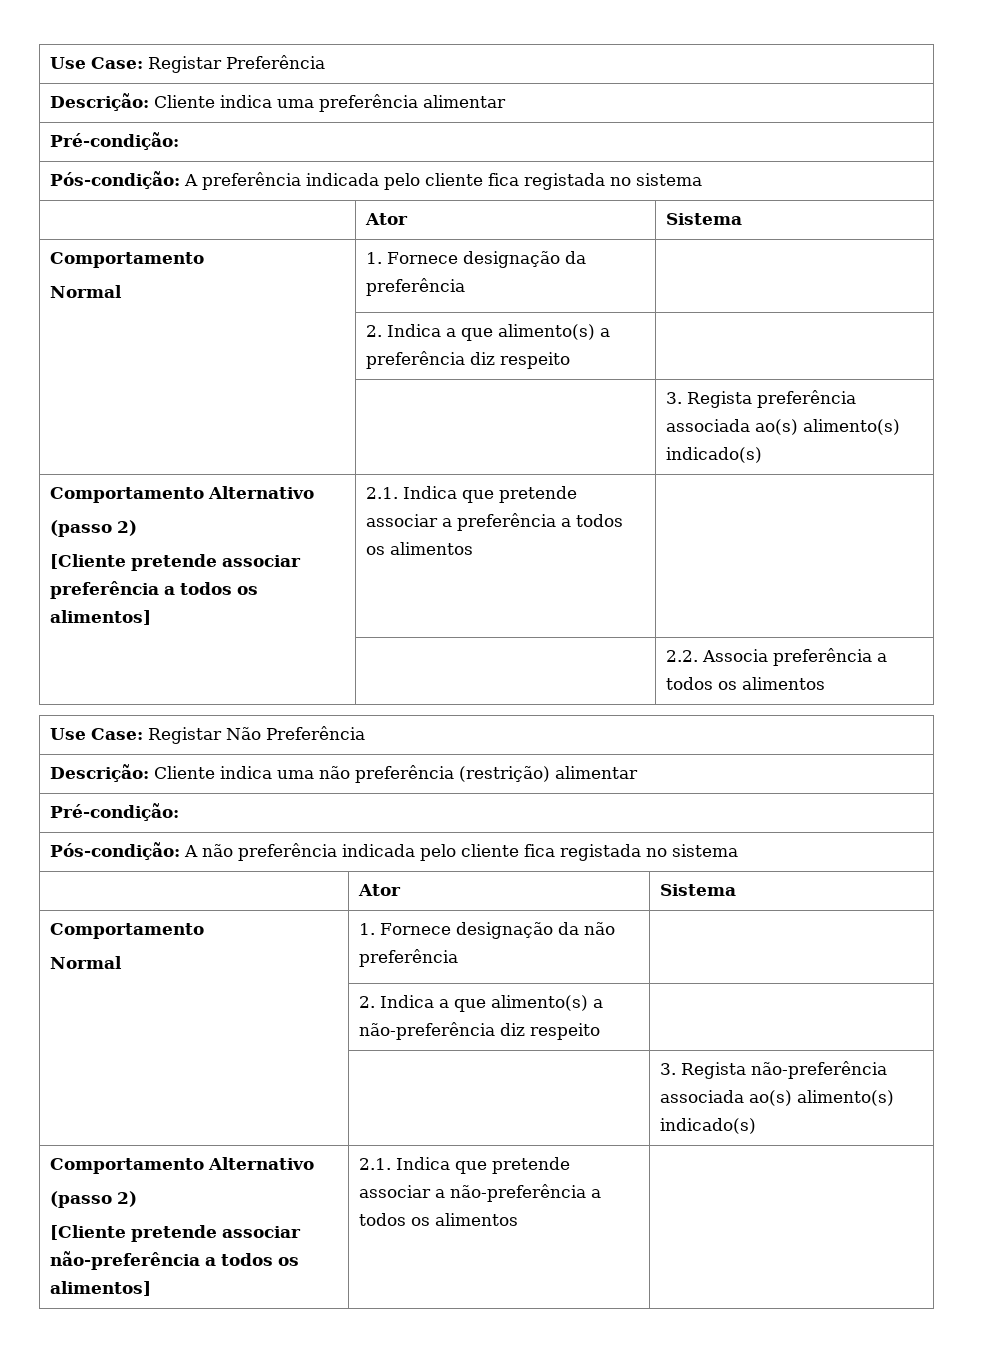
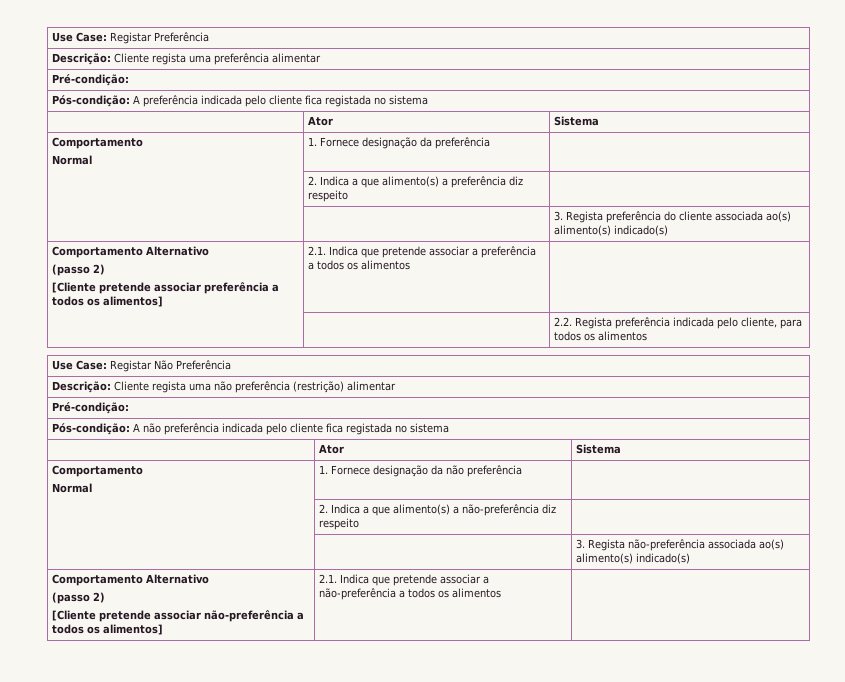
[219,95,272,108] indica -> [152,53,187,65] regista
(856, 399) none -> [664,211,713,221] do cliente
[701,648,887,666] Associa preferência a -> [575,317,803,329] Regista preferência indicada pelo cliente, para
[219,766,272,779] indica -> [152,381,187,393] regista

